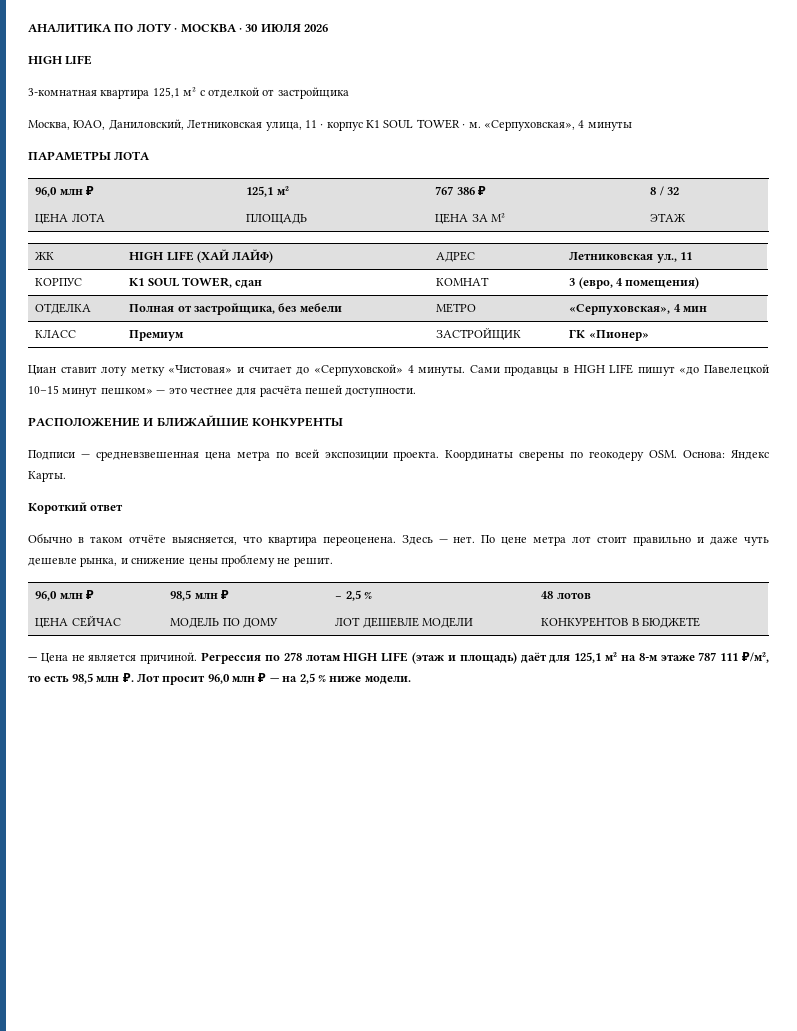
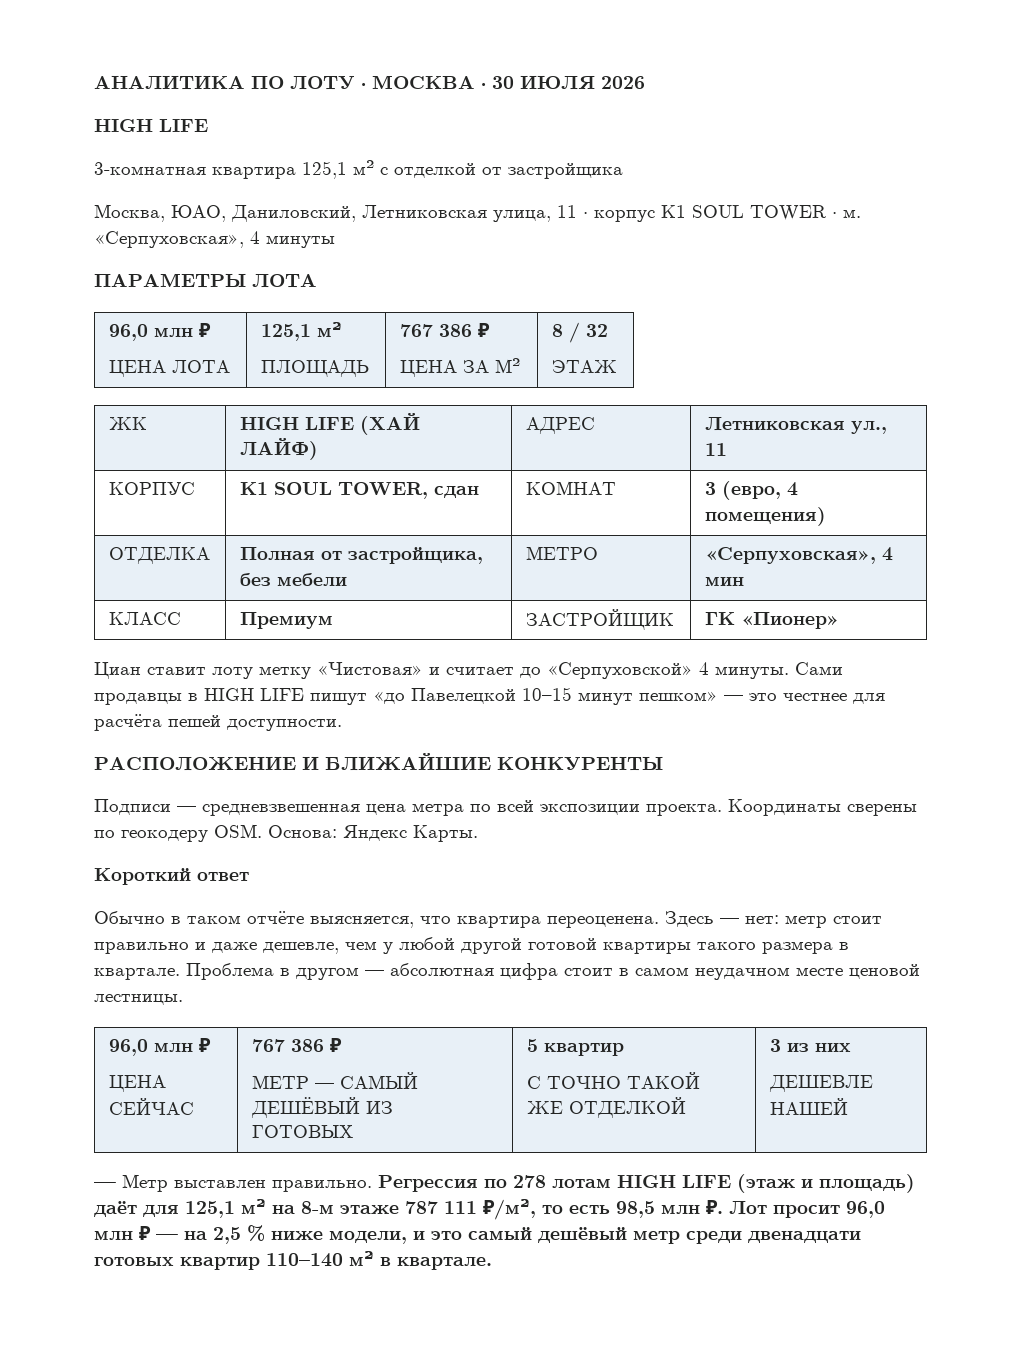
[453,535,769,546] [28,554,333,567] нет. По цене метра лот стоит правильно и даже чуть дешевле рынка, и снижение цены проблему не решит. -> [745,915,882,928] [94,937,849,954] [94,963,920,980] [94,994,183,1005] нет: метр стоит правильно и даже дешевле, чем у любой другой готовой квартиры такого размера в квартале. Проблема в другом — абсолютная цифра стоит в самом неудачном месте ценовой лестницы.
[170,590,230,601] [170,617,279,628] [335,590,373,601] [335,617,474,628] [541,591,591,599] [541,617,701,628] [28,652,198,664] 98,5 млн ₽ // МОДЕЛЬ ПО ДОМУ | − 2,5 % // ЛОТ ДЕШЕВЛЕ МОДЕЛИ | 48 лотов // КОНКУРЕНТОВ В БЮДЖЕТЕ // — Цена не является причиной. -> [251,1038,342,1052] [251,1071,418,1089] [250,1096,393,1118] [251,1125,353,1138] [526,1039,624,1056] [526,1071,700,1089] [526,1096,686,1118] [769,1039,851,1052] [768,1075,873,1092] [769,1097,848,1115] [94,1174,372,1192] 767 386 ₽ // МЕТР — САМЫЙ ДЕШЁВЫЙ ИЗ ГОТОВЫХ | 5 квартир // С ТОЧНО ТАКОЙ ЖЕ ОТДЕЛКОЙ | 3 из них // ДЕШЕВЛЕ НАШЕЙ // — Метр выставлен правильно.
[364,676,411,685] модели. -> [329,1227,861,1244] [94,1251,492,1270] модели, и это самый дешёвый метр среди двенадцати готовых квартир 110–140 м² в квартале.

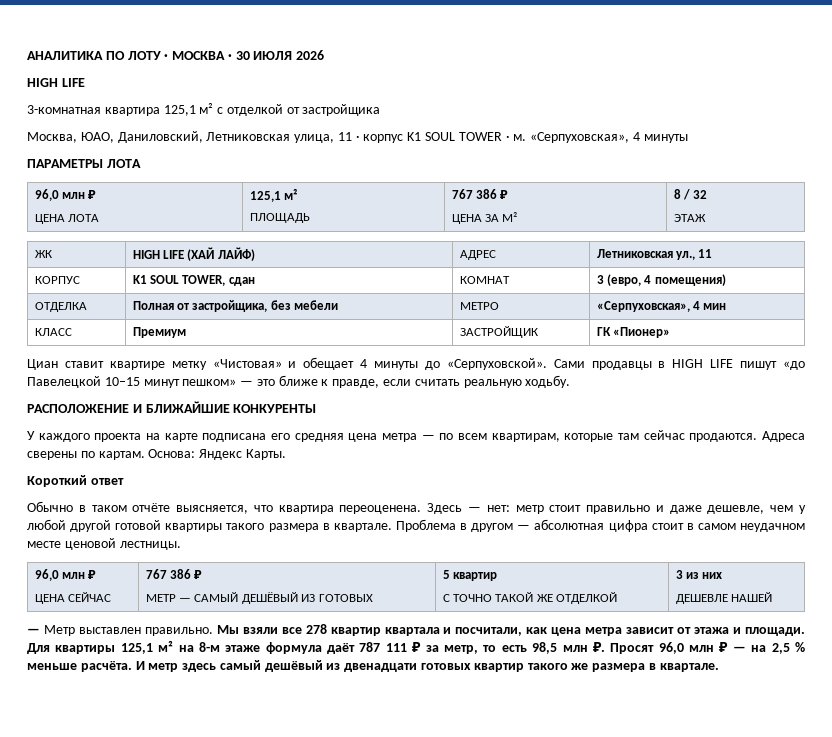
[212,667,253,679] лоту -> [109,361,165,370] квартире
[446,662,789,679] считает до «Серпуховской» 4 минуты. -> [303,357,547,370] обещает 4 минуты до «Серпуховской».
[783,693,885,704] [94,714,342,731] [94,753,663,771] [94,799,917,816] [94,824,262,842] честнее для расчёта пешей доступности. // РАСПОЛОЖЕНИЕ И БЛИЖАЙШИЕ КОНКУРЕНТЫ // Подписи — средневзвешенная цена метра по всей экспозиции проекта. Координаты сверены по геокодеру OSM. -> [278,375,571,388] [27,401,317,413] [27,430,805,442] [27,451,145,460] ближе к правде, если считать реальную ходьбу. // РАСПОЛОЖЕНИЕ И БЛИЖАЙШИЕ КОНКУРЕНТЫ // У каждого проекта на карте подписана его средняя цена метра — по всем квартирам, которые там сейчас продаются. Адреса сверены по картам.
[378,1174,915,1193] [94,1201,179,1217] Регрессия по 278 лотам HIGH LIFE (этаж и площадь) даёт для -> [216,624,805,636] [27,643,116,654] Мы взяли все 278 квартир квартала и посчитали, как цена метра зависит от этажа и площади. Для квартиры
[405,1199,536,1220] 787 111 ₽/м², -> [265,642,478,654] формула даёт 787 111 ₽ за метр,
[729,1201,840,1218] Лот просит -> [610,643,655,654] Просят
[271,1227,861,1244] [94,1251,374,1270] ниже модели, и это самый дешёвый метр среди двенадцати готовых квартир 110–140 м² -> [27,660,646,672] меньше расчёта. И метр здесь самый дешёвый из двенадцати готовых квартир такого же размера

